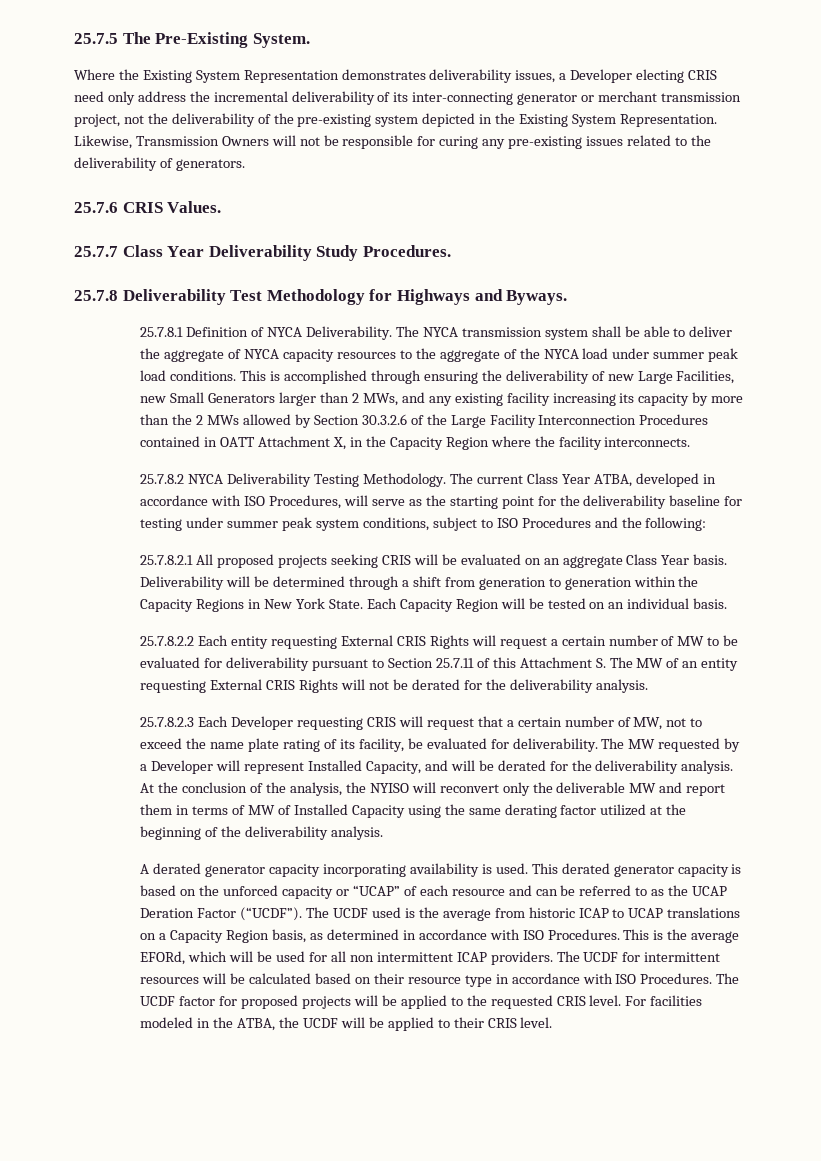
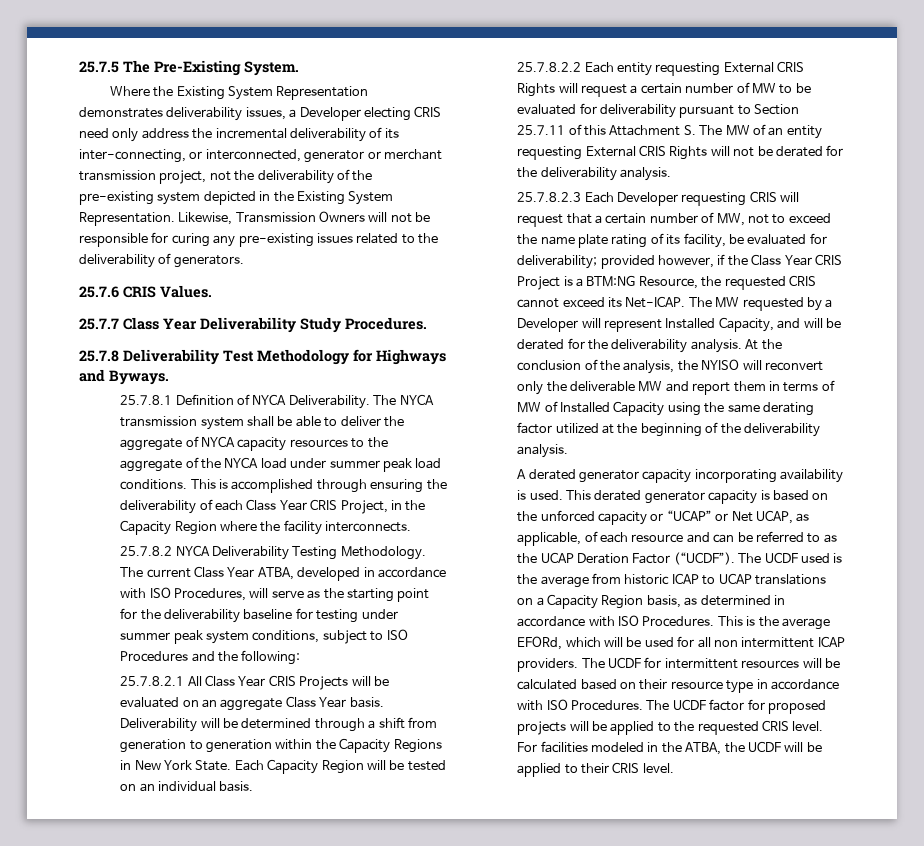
[412,92,514,105] inter-connecting -> [79,149,301,163] inter-connecting, or interconnected,
[607,370,735,384] [140,392,744,406] [140,414,709,428] [140,436,347,450] new Large Facilities, new Small Generators larger than 2 MWs, and any existing facility increasing its capacity by more than the 2 MWs allowed by Section 30.3.2.6 of the Large Facility Interconnection Procedures contained in OATT Attachment X, -> [215,499,388,514] each Class Year CRIS Project,
[217,554,412,568] proposed projects seeking CRIS -> [205,675,349,690] Class Year CRIS Projects
[512,738,598,752] deliverability. -> [517,254,842,269] [517,275,816,290] [517,296,686,308] deliverability; provided however, if the Class Year CRIS Project is a BTM:NG Resource, the requested CRIS cannot exceed its Net-ICAP.
(400, 890) none -> [715,510,810,524] [517,532,582,546] or Net UCAP, as applicable,

